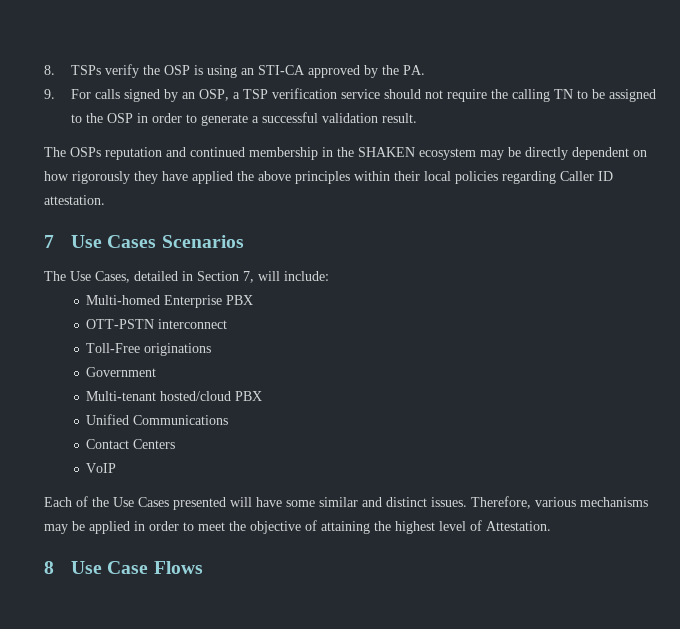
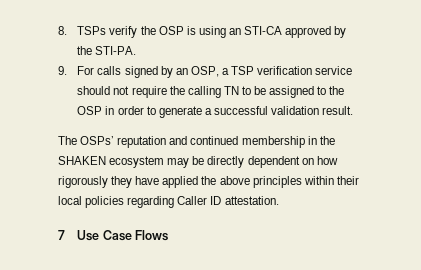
[402,65,425,75] PA. -> [95,46,137,55] STI-PA.
[70,147,101,157] OSPs -> [80,136,115,145] OSPs’
[107,235,244,248] [44,271,329,283] [86,295,254,308] [86,319,228,329] [86,343,212,356] [86,367,157,377] [86,391,263,401] [86,414,229,425] [86,439,176,449] [86,463,117,473] [44,496,648,510] [44,520,551,534] [44,561,102,574] Cases Scenarios // The Use Cases, detailed in Section 7, will include: // Multi-homed Enterprise PBX // OTT-PSTN interconnect // Toll-Free originations // Government // Multi-tenant hosted/cloud PBX // Unified Communications // Contact Centers // VoIP // Each of the Use Cases presented will have some similar and distinct issues. Therefore, various mechanisms may be applied in order to meet the objective of attaining the highest level of Attestation. // 8 Use -> (100, 235) none

